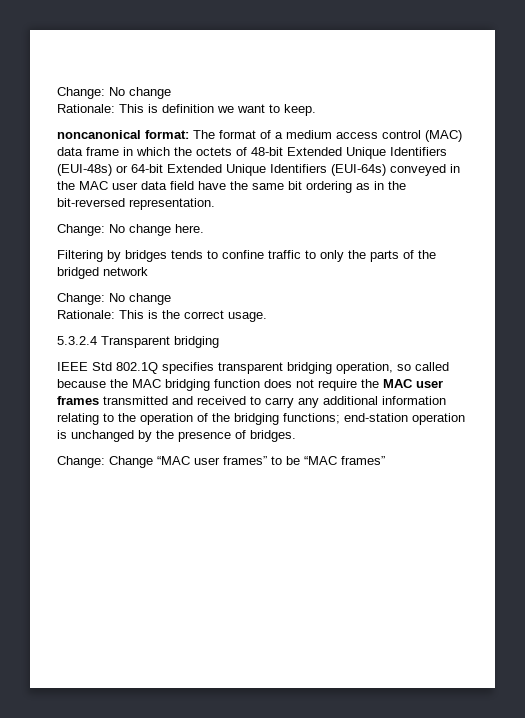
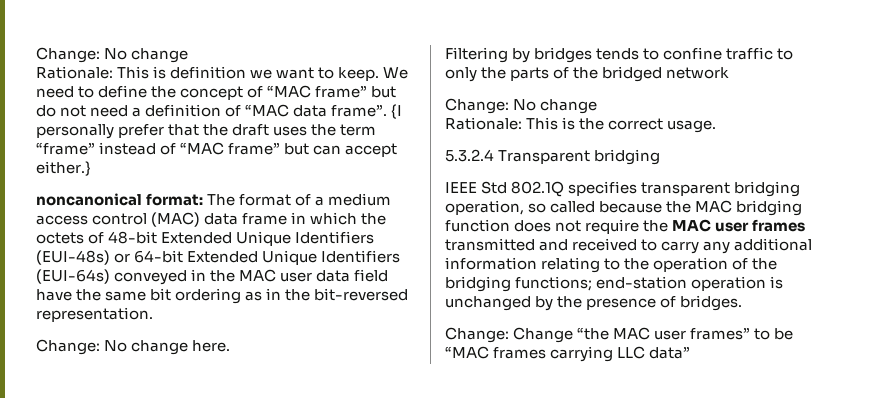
(316, 110) none -> [383,67,409,79] [36,85,397,100] [36,104,403,119] [36,124,377,139] [36,142,398,157] [36,161,91,176] We need to define the concept of “MAC frame” but do not need a definition of “MAC data frame”. {I personally prefer that the draft uses the term “frame” instead of “MAC frame” but can accept either.}
[157,456,190,465] “MAC -> [577,327,651,340] “the MAC
[341,456,385,465] frames” -> [493,346,691,362] frames carrying LLC data”

